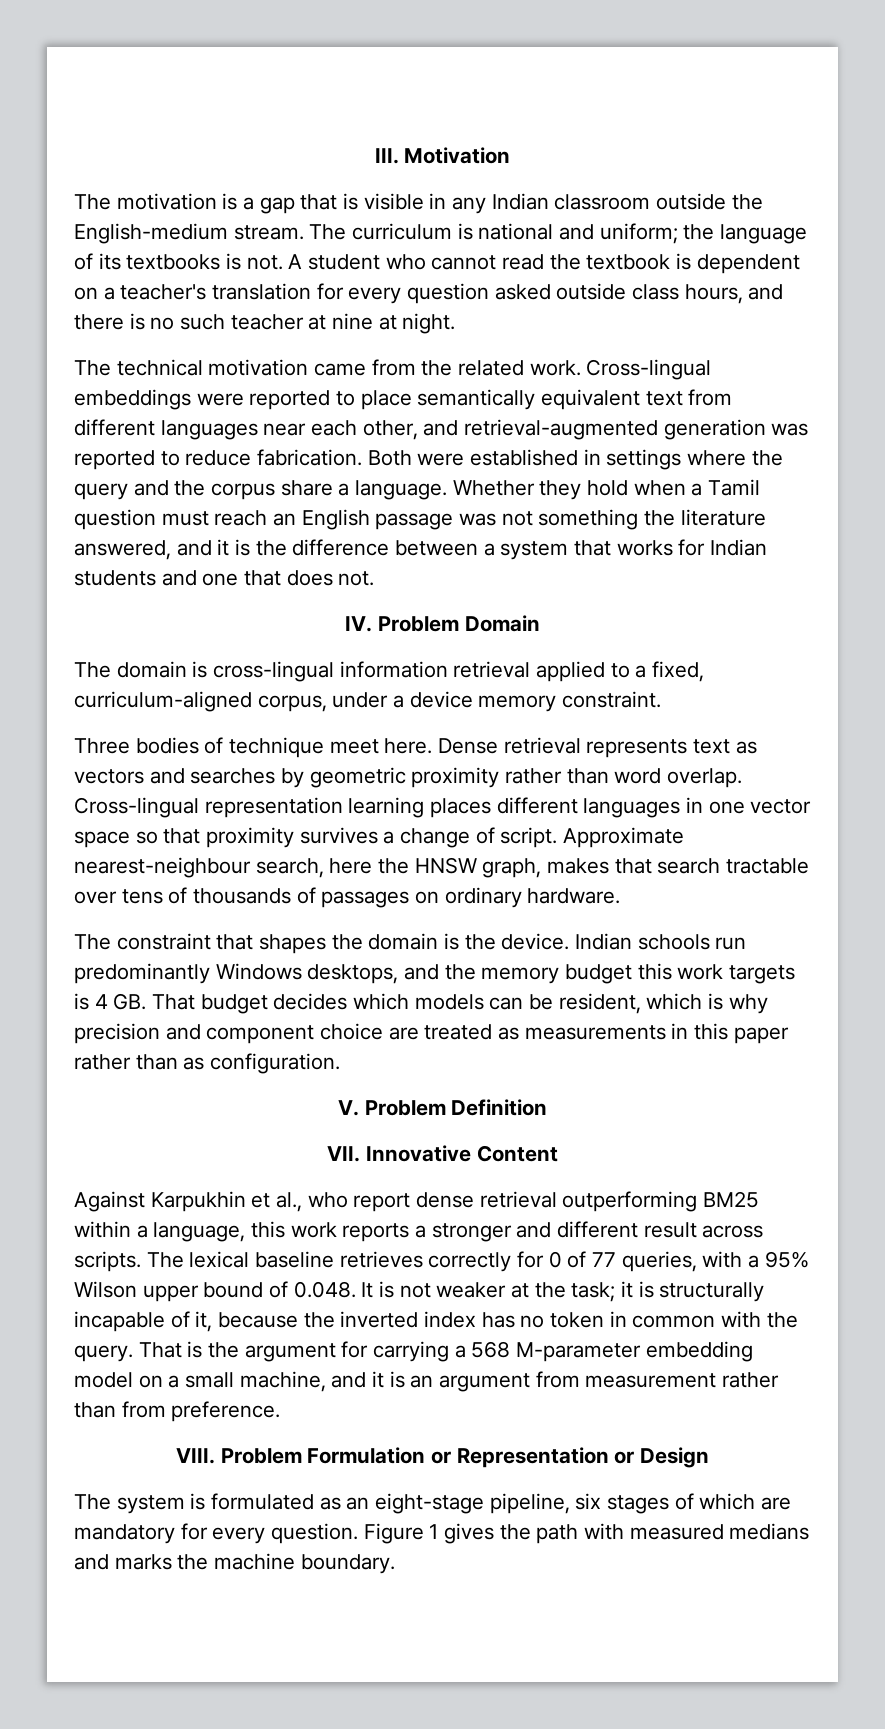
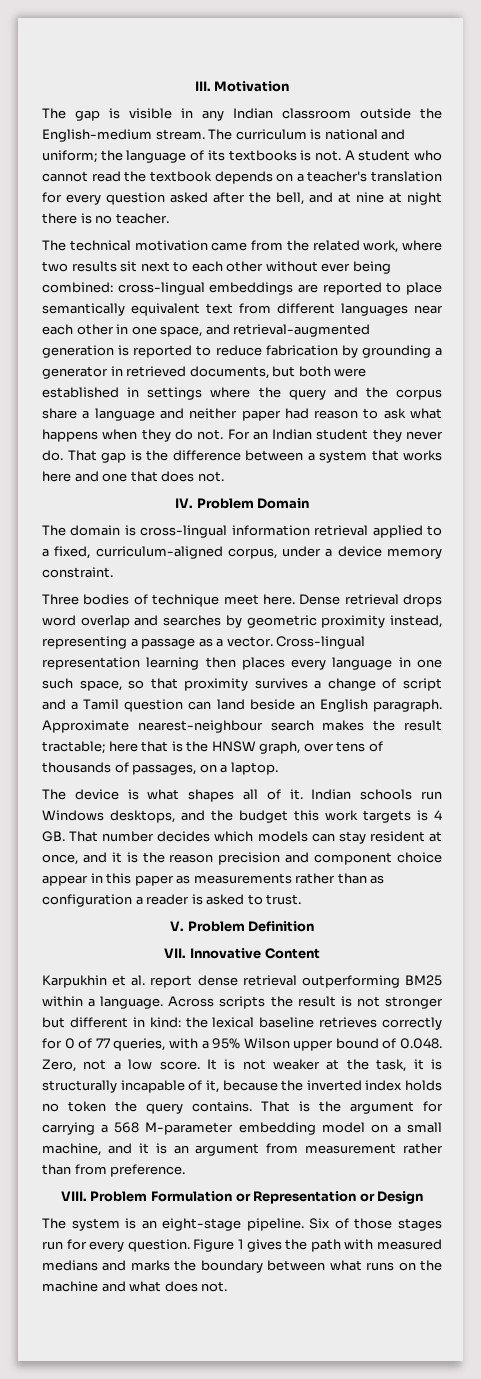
[116,193,338,214] motivation is a gap that -> [75,110,100,121] gap
[676,253,800,274] is dependent -> [214,171,273,184] depends
[556,283,784,304] [74,313,456,334] outside class hours, and there is no such teacher at nine at night. -> [213,192,442,205] [42,213,169,224] after the bell, and at nine at night there is no teacher.
[529,359,712,380] [74,389,244,410] work. Cross-lingual embeddings were -> [363,240,442,253] [42,261,391,274] [42,282,318,295] work, where two results sit next to each other without ever being combined: cross-lingual embeddings are
[362,420,418,440] other, -> [76,324,203,337] other in one space,
[771,423,809,436] was -> [118,345,130,356] is
[257,449,412,466] fabrication. Both -> [265,345,442,358] [42,366,331,379] fabrication by grounding a generator in retrieved documents, but both
[355,479,761,500] [74,509,766,530] [74,539,230,560] language. Whether they hold when a Tamil question must reach an English passage was not something the literature answered, and it -> [94,408,443,421] [42,429,444,442] [42,450,126,463] language and neither paper had reason to ask what happens when they do not. For an Indian student they never do. That gap
[678,539,768,556] [74,570,156,586] for Indian students -> [42,471,71,482] here
[586,739,757,758] [74,769,144,784] represents text as vectors -> [403,594,442,607] [42,615,130,628] drops word overlap
[505,768,743,788] [74,797,812,818] [74,831,130,848] rather than word overlap. Cross-lingual representation learning places different languages in one vector space -> [390,615,443,628] [42,636,366,649] [42,657,442,670] [42,678,122,691] instead, representing a passage as a vector. Cross-lingual representation learning then places every language in one such space,
[500,827,685,848] [74,857,810,878] script. Approximate nearest-neighbour search, here the HNSW graph, makes that search tractable -> [403,678,442,691] [42,699,442,712] [42,720,443,733] [42,741,301,754] script and a Tamil question can land beside an English paragraph. Approximate nearest-neighbour search makes the result tractable; here that is the HNSW graph,
[321,887,621,908] [74,933,570,954] passages on ordinary hardware. // The constraint that shapes the domain is the device. -> [132,762,278,775] [42,789,303,802] passages, on a laptop. // The device is what shapes all of it.
[74,963,210,984] predominantly -> (443, 795) none
[481,967,560,984] memory -> (233, 815) none
[200,994,268,1014] budget -> [102,831,155,842] number
[529,993,768,1014] [74,1023,666,1044] be resident, which is why precision and component choice are treated as measurements -> [338,831,442,844] [42,852,442,865] [42,875,88,886] stay resident at once, and it is the reason precision and component choice appear
(789, 1035) none -> [176,873,292,884] as measurements
[210,1053,341,1074] configuration. -> [42,894,302,907] configuration a reader is asked to trust.
[74,1191,145,1212] Against -> (320, 953) none
[276,1192,348,1212] al., who -> [131,975,146,986] al.
[153,1221,764,1242] [74,1251,184,1272] language, this work reports a stronger and different result across scripts. The -> [100,996,443,1009] [42,1017,208,1028] language. Across scripts the result is not stronger but different in kind: the
(356, 1289) none -> [42,1059,200,1072] Zero, not a low score.
[571,1282,616,1302] task; -> [376,1059,407,1072] task,
[481,1312,515,1328] has -> [405,1080,442,1091] holds
[609,1311,798,1328] [74,1345,133,1362] in common with the query. -> [115,1101,252,1114] the query contains.
[211,1493,792,1514] [74,1524,175,1544] formulated as an eight-stage pipeline, six stages of which are mandatory -> [141,1218,442,1231] [42,1241,63,1250] an eight-stage pipeline. Six of those stages run
[214,1553,395,1574] machine boundary. -> [200,1260,442,1273] [42,1281,228,1292] boundary between what runs on the machine and what does not.

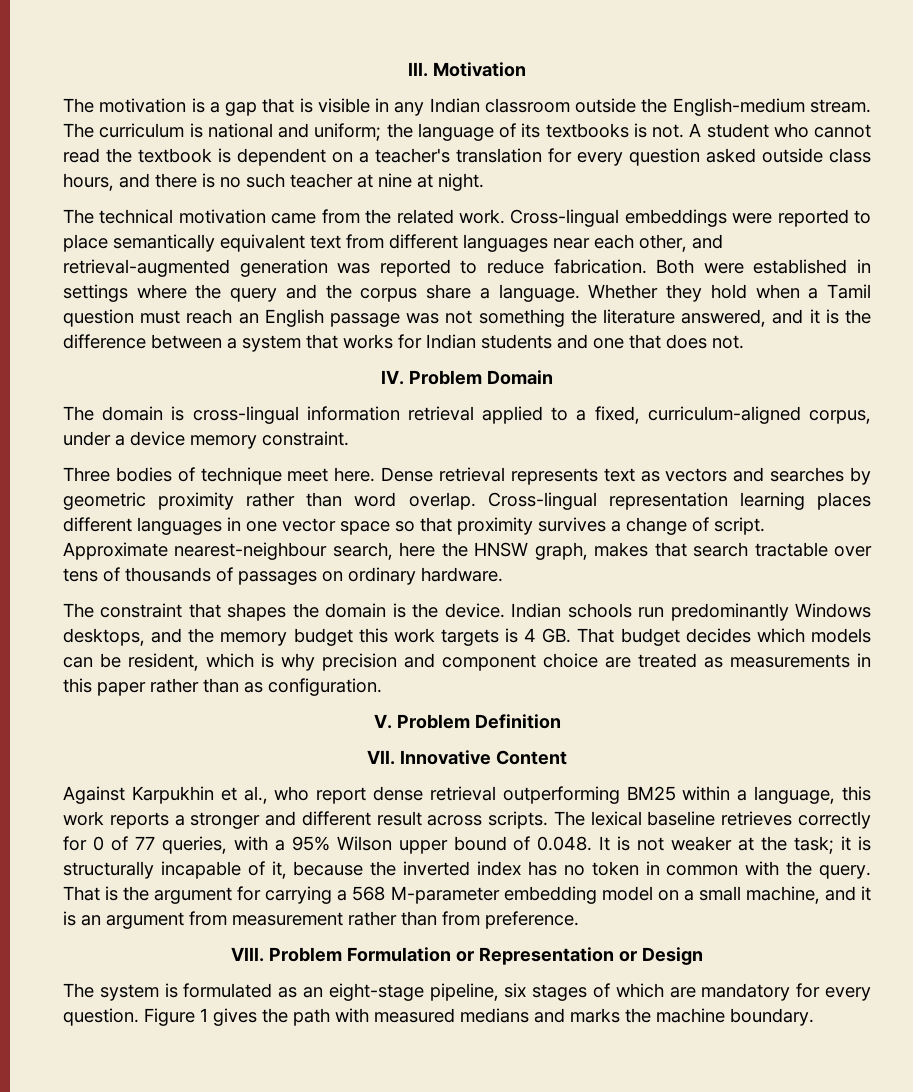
[75,110,100,121] gap -> [99,98,295,116] motivation is a gap that
[214,171,273,184] depends -> [218,148,326,166] is dependent
[213,192,442,205] [42,213,169,224] after the bell, and at nine at night there is no teacher. -> [762,148,871,163] [63,173,484,191] outside class hours, and there is no such teacher at nine at night.
[363,240,442,253] [42,261,391,274] [42,282,318,295] work, where two results sit next to each other without ever being combined: cross-lingual embeddings are -> [458,209,773,227] work. Cross-lingual embeddings were
[76,324,203,337] other in one space, -> [639,234,687,252] other,
[118,345,130,356] is -> [337,263,371,274] was
[265,345,442,358] [42,366,331,379] fabrication by grounding a generator in retrieved documents, but both -> [553,259,695,274] fabrication. Both
[94,408,443,421] [42,429,444,442] [42,450,126,463] language and neither paper had reason to ask what happens when they do not. For an Indian student they never do. That gap -> [498,284,872,302] [63,309,820,327] language. Whether they hold when a Tamil question must reach an English passage was not something the literature answered, and it
[42,471,71,482] here -> [398,334,552,349] for Indian students
[403,594,442,607] [42,615,130,628] drops word overlap -> [510,468,728,485] represents text as vectors
[390,615,443,628] [42,636,366,649] [42,657,442,670] [42,678,122,691] instead, representing a passage as a vector. Cross-lingual representation learning then places every language in one such space, -> [246,492,871,510] [63,517,390,535] rather than word overlap. Cross-lingual representation learning places different languages in one vector space
[403,678,442,691] [42,699,442,712] [42,720,443,733] [42,741,301,754] script and a Tamil question can land beside an English paragraph. Approximate nearest-neighbour search makes the result tractable; here that is the HNSW graph, -> [714,517,765,535] [63,542,828,560] script. Approximate nearest-neighbour search, here the HNSW graph, makes that search tractable
[132,762,278,775] [42,789,303,802] passages, on a laptop. // The device is what shapes all of it. -> [238,567,503,585] [63,603,505,621] passages on ordinary hardware. // The constraint that shapes the domain is the device.
(443, 795) none -> [670,603,789,621] predominantly
(233, 815) none -> [220,632,288,646] memory
[102,831,155,842] number -> [620,628,680,646] budget
[338,831,442,844] [42,852,442,865] [42,875,88,886] stay resident at once, and it is the reason precision and component choice appear -> [100,653,850,671] be resident, which is why precision and component choice are treated as measurements
[176,873,292,884] as measurements -> (146, 689) none
[42,894,302,907] configuration a reader is asked to trust. -> [268,678,382,696] configuration.
(320, 953) none -> [63,786,125,804] Against
[131,975,146,986] al. -> [243,786,310,804] al., who
[100,996,443,1009] [42,1017,208,1028] language. Across scripts the result is not stronger but different in kind: the -> [754,786,871,804] [63,811,585,829] language, this work reports a stronger and different result across scripts. The
[42,1059,200,1072] Zero, not a low score. -> (593, 843) none
[376,1059,407,1072] task, -> [794,836,835,854] task;
[405,1080,442,1091] holds -> [527,861,557,876] has
[115,1101,252,1114] the query contains. -> [645,861,872,879] in common with the query.
[141,1218,442,1231] [42,1241,63,1250] an eight-stage pipeline. Six of those stages run -> [183,983,791,1001] formulated as an eight-stage pipeline, six stages of which are mandatory
[200,1260,442,1273] [42,1281,228,1292] boundary between what runs on the machine and what does not. -> [656,1008,814,1026] machine boundary.

